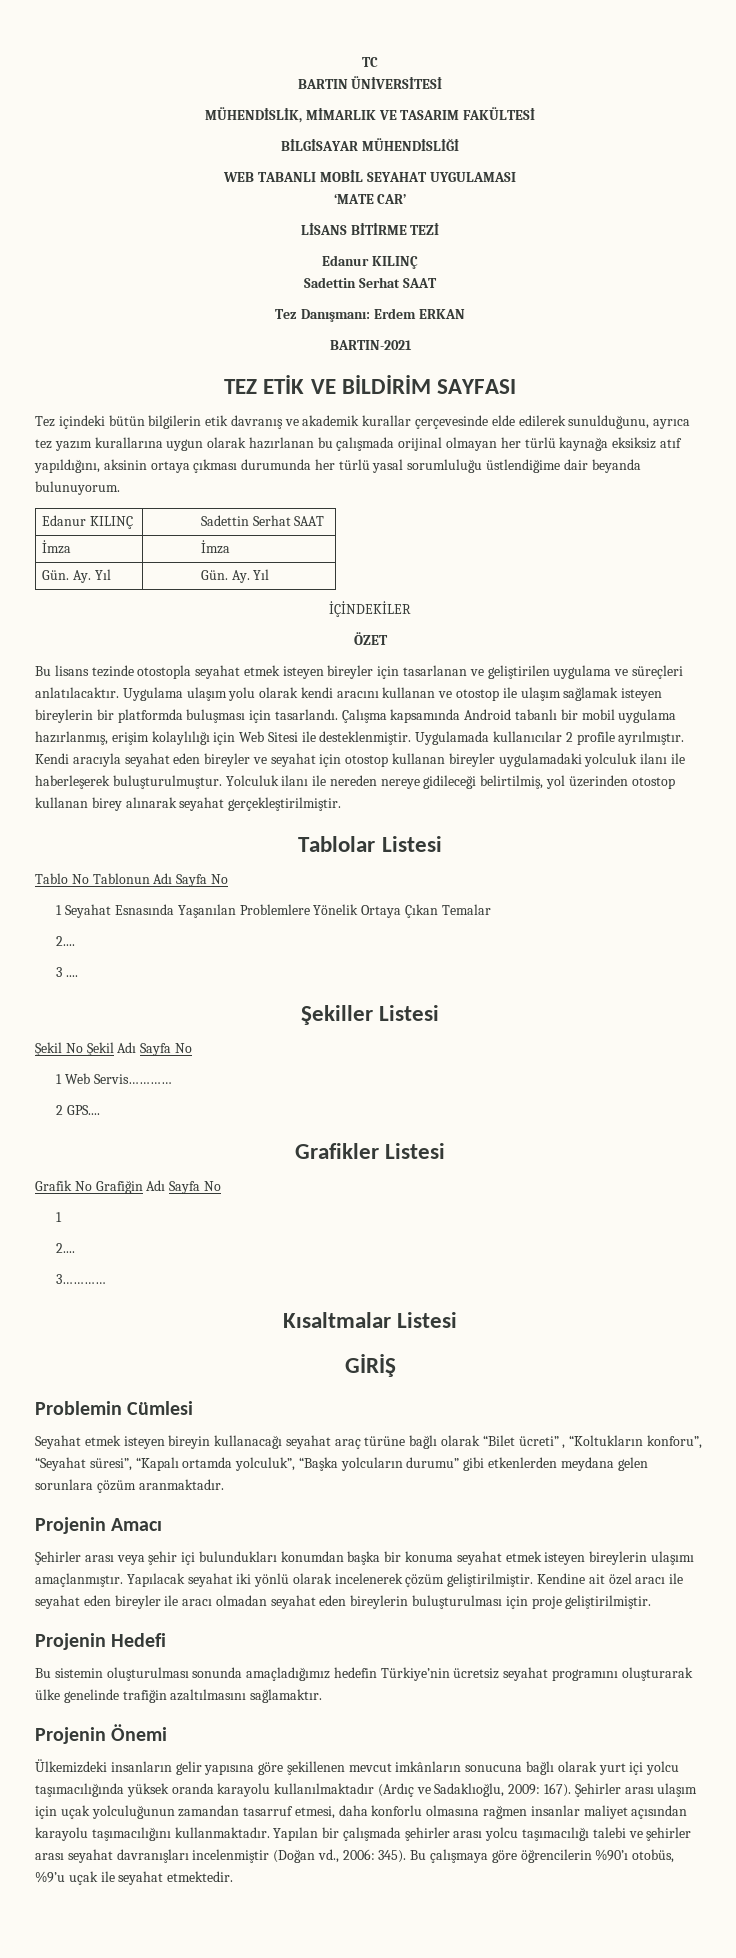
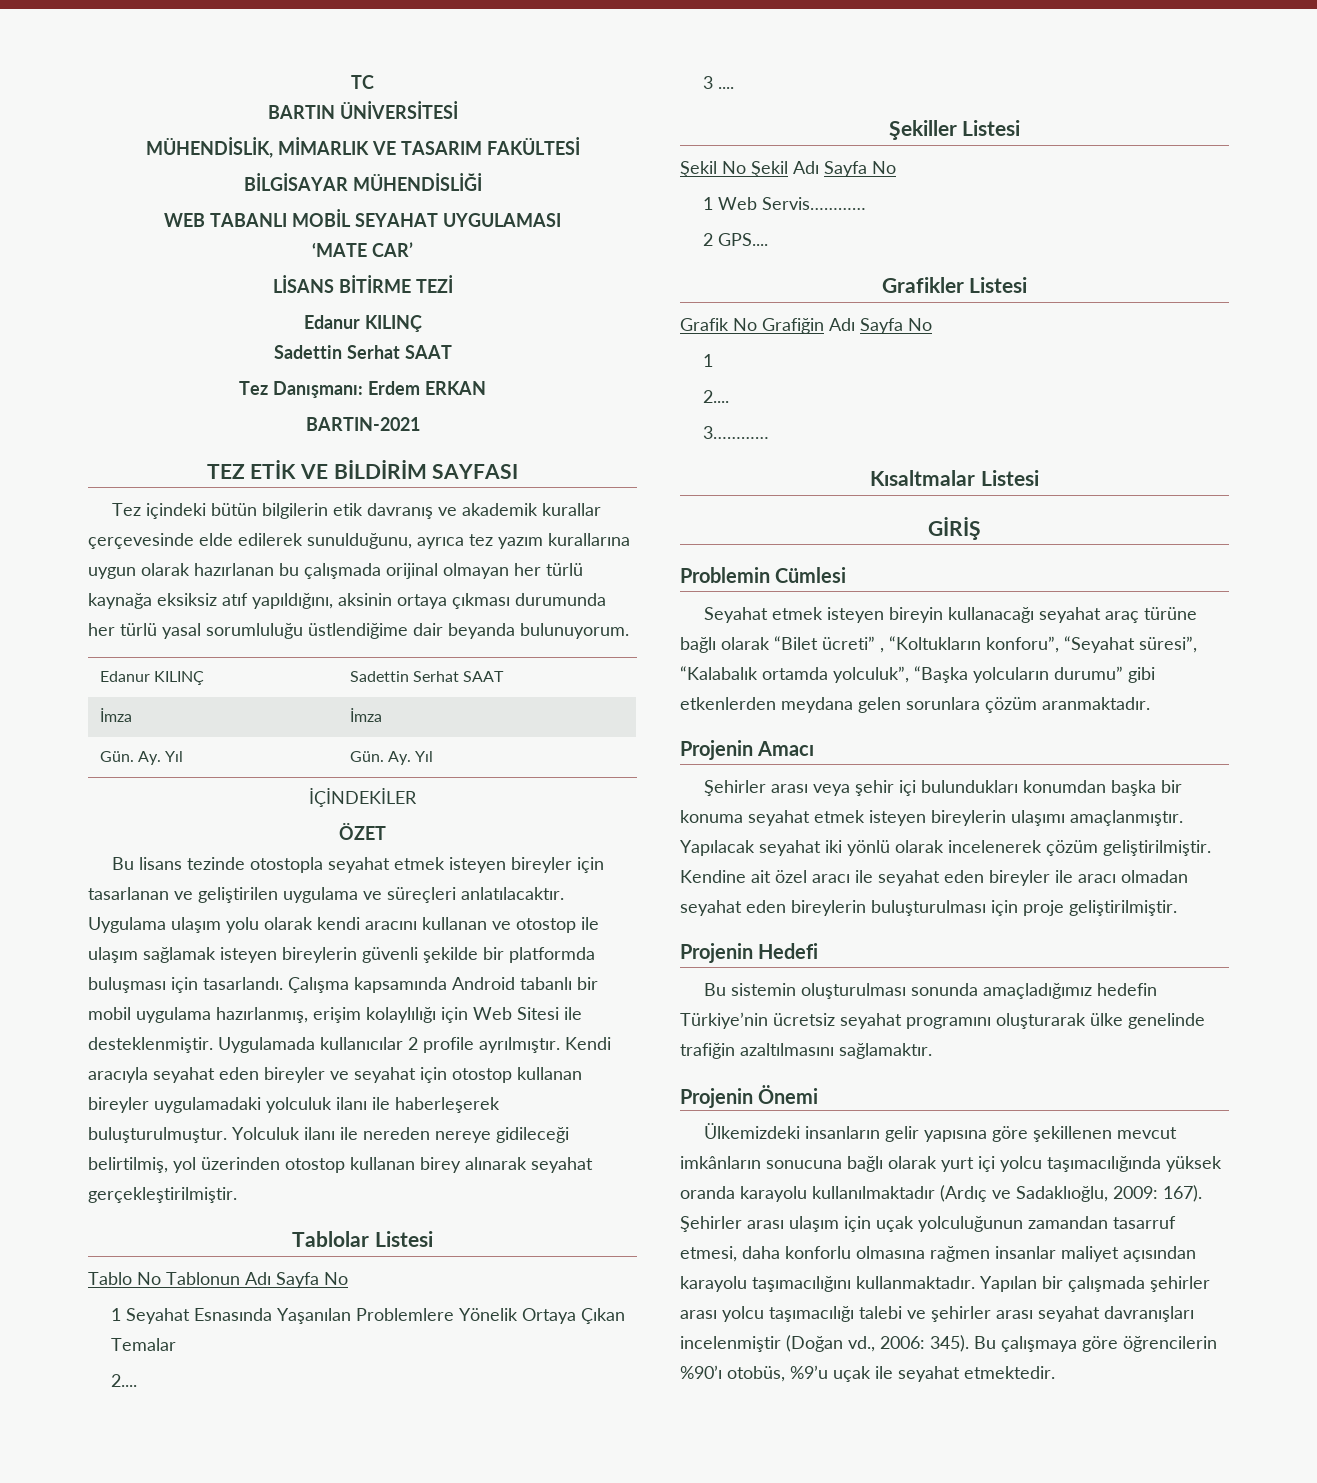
(93, 716) none -> [362,947,478,963] güvenli şekilde
[135,1457,179,1471] “Kapalı -> [680,666,758,680] “Kalabalık

